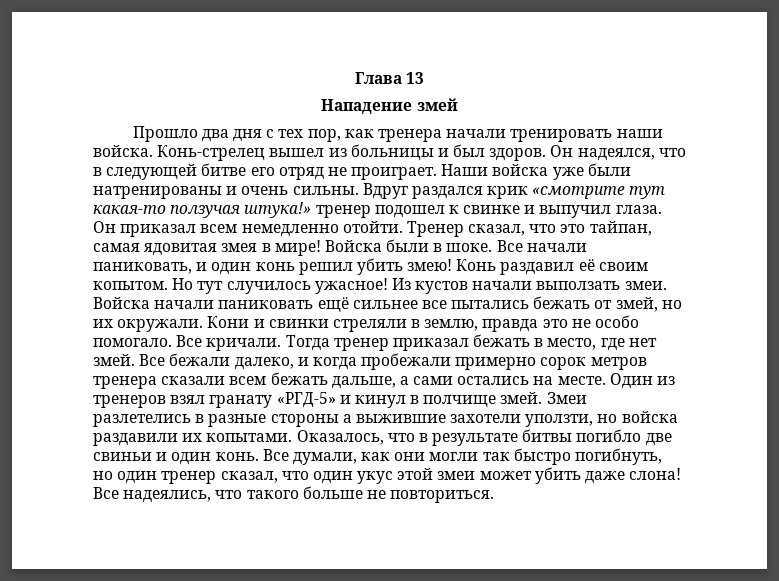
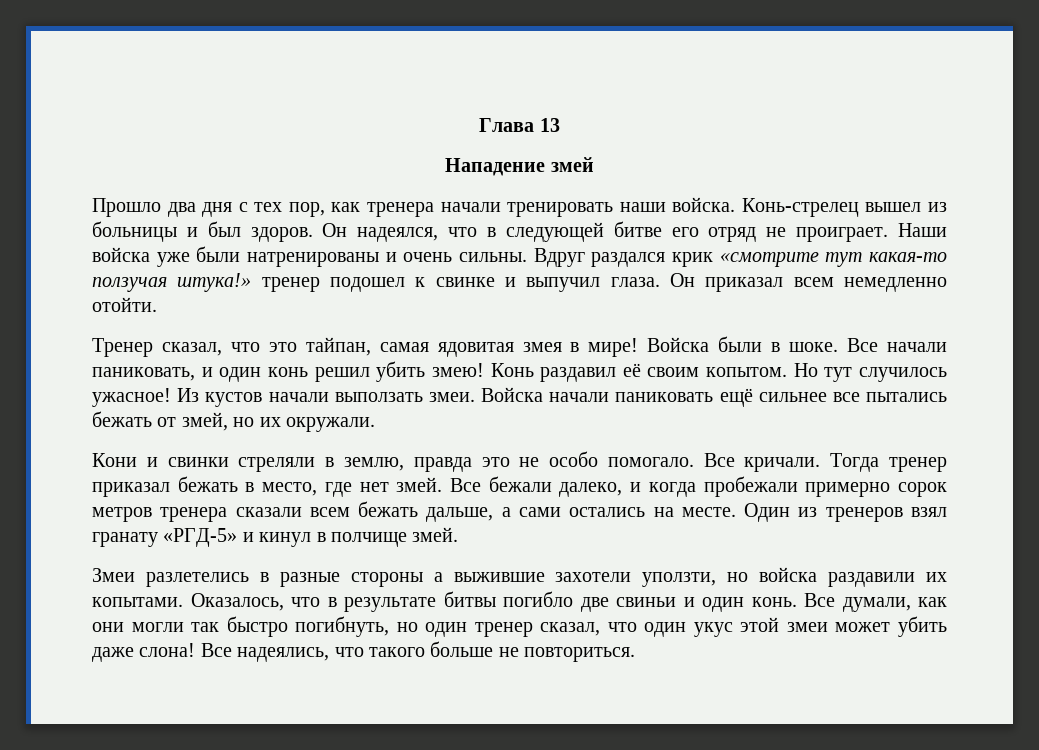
(403, 227) none -> (157, 304) //
(204, 325) none -> (375, 424) //
(543, 398) none -> (459, 534) //

